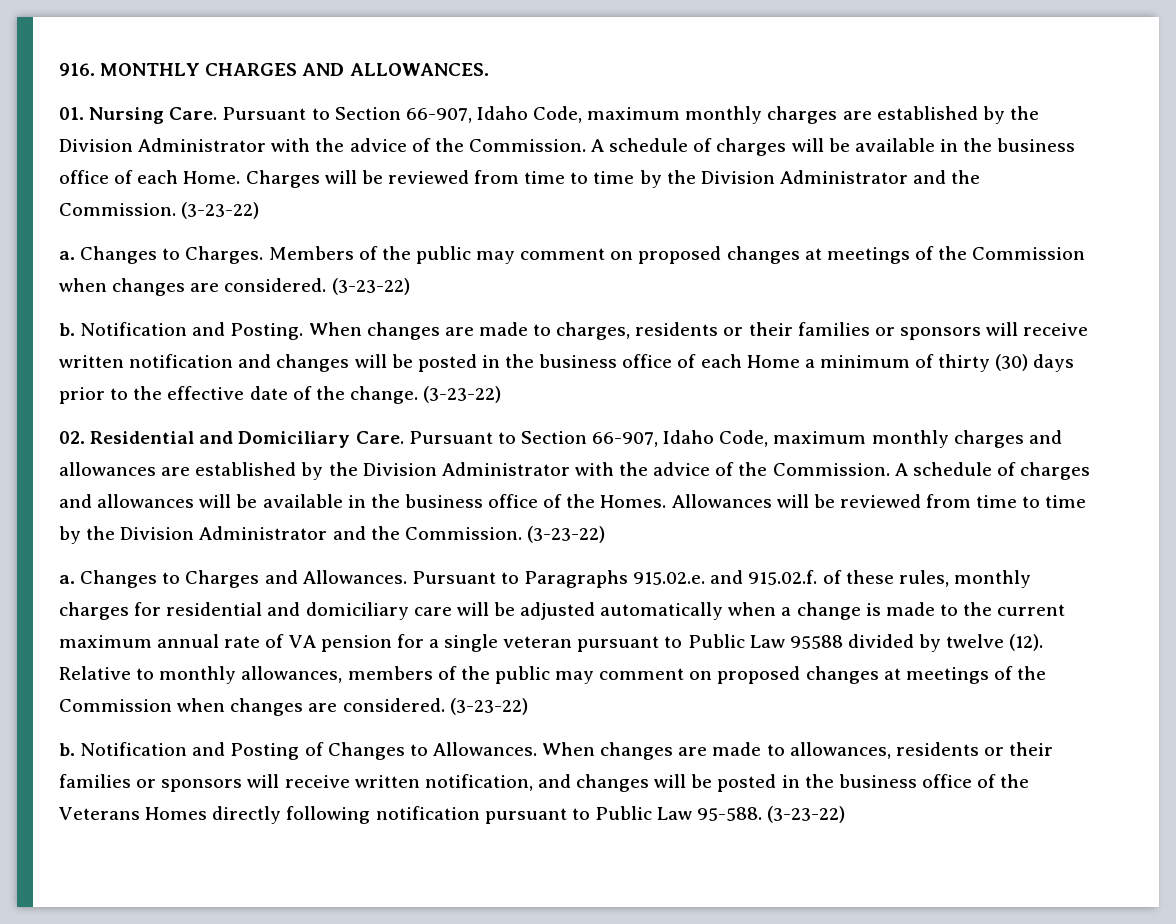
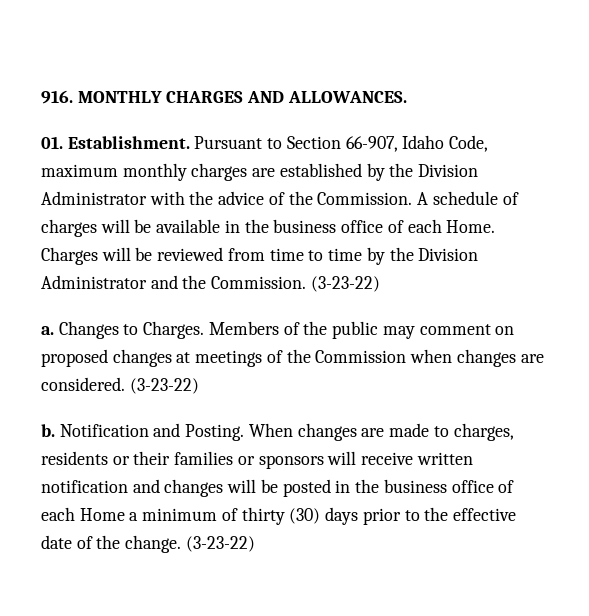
[89,107,218,124] Nursing Care. -> [67,136,190,149] Establishment.
[59,430,1062,448] [59,462,1091,480] [59,494,1087,508] [59,526,605,544] [59,570,1031,588] [59,602,1066,620] [59,634,1044,652] [59,666,1047,684] [59,698,528,716] [59,742,1054,760] [59,774,1030,792] [59,806,846,824] // 02. Residential and Domiciliary Care. Pursuant to Section 66-907, Idaho Code, maximum monthly charges and allowances are established by the Division Administrator with the advice of the Commission. A schedule of charges and allowances will be available in the business office of the Homes. Allowances will be reviewed from time to time by the Division Administrator and the Commission. (3-23-22) // a. Changes to Charges and Allowances. Pursuant to Paragraphs 915.02.e. and 915.02.f. of these rules, monthly charges for residential and domiciliary care will be adjusted automatically when a change is made to the current maximum annual rate of VA pension for a single veteran pursuant to Public Law 95588 divided by twelve (12). Relative to monthly allowances, members of the public may comment on proposed changes at meetings of the Commission when changes are considered. (3-23-22) // b. Notification and Posting of Changes to Allowances. When changes are made to allowances, residents or their families or sponsors will receive written notification, and changes will be posted in the business office of the Veterans Homes directly following notification pursuant to Public Law 95-588. (3-23-22) -> (255, 544) none

